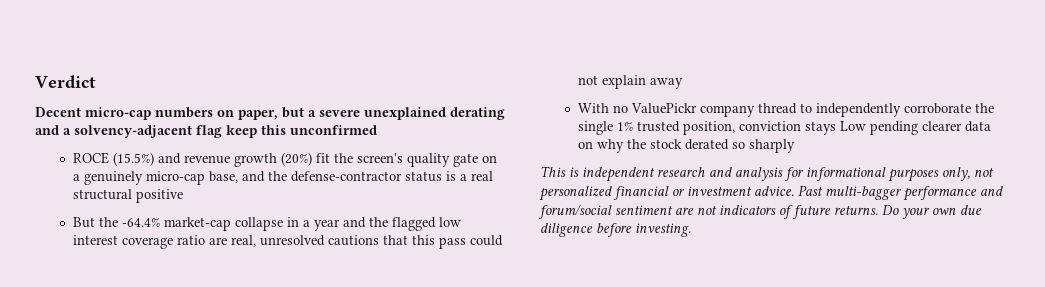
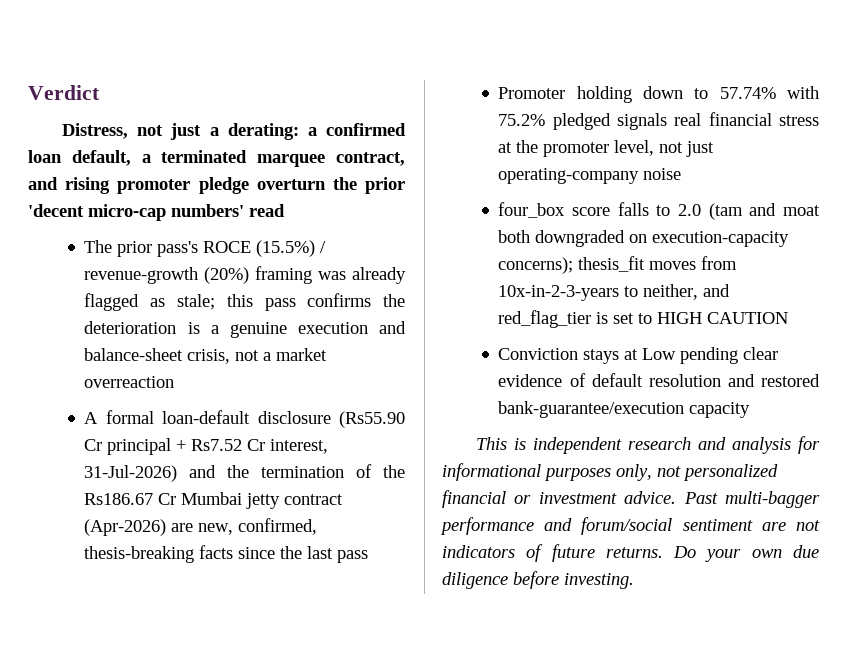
[35,107,505,120] [35,125,377,138] [73,152,498,167] [73,171,494,185] [73,189,184,203] [73,217,462,231] [73,235,504,249] [578,75,684,89] [578,103,995,117] [578,121,992,135] [578,139,796,153] Decent micro-cap numbers on paper, but a severe unexplained derating and a solvency-adjacent flag keep this unconfirmed // ROCE (15.5%) and revenue growth (20%) fit the screen's quality gate on a genuinely micro-cap base, and the defense-contractor status is a real structural positive // But the -64.4% market-cap collapse in a year and the flagged low interest coverage ratio are real, unresolved cautions that this pass could not explain away // With no ValuePickr company thread to independently corroborate the single 1% trusted position, conviction stays Low pending clearer data on why the stock derated so sharply -> [62,123,407,140] [28,150,406,167] [28,177,405,194] [28,204,285,221] [84,240,327,257] [84,266,406,284] [84,293,405,311] [84,321,406,338] [84,348,328,364] [84,376,175,388] [84,410,405,428] [84,438,329,455] [84,464,406,482] [84,492,344,509] [84,518,318,536] [84,545,369,563] [498,86,819,103] [498,112,819,130] [498,140,715,157] [498,168,682,184] [498,202,820,220] [498,230,790,247] [498,256,738,274] [498,284,731,301] [498,310,789,328] [498,347,779,364] [498,373,820,387] [498,401,751,418] Distress, not just a derating: a confirmed loan default, a terminated marquee contract, and rising promoter pledge overturn the prior 'decent micro-cap numbers' read // The prior pass's ROCE (15.5%) / revenue-growth (20%) framing was already flagged as stale; this pass confirms the deterioration is a genuine execution and balance-sheet crisis, not a market overreaction // A formal loan-default disclosure (Rs55.90 Cr principal + Rs7.52 Cr interest, 31-Jul-2026) and the termination of the Rs186.67 Cr Mumbai jetty contract (Apr-2026) are new, confirmed, thesis-breaking facts since the last pass // Promoter holding down to 57.74% with 75.2% pledged signals real financial stress at the promoter level, not just operating-company noise // four_box score falls to 2.0 (tam and moat both downgraded on execution-capacity concerns); thesis_fit moves from 10x-in-2-3-years to neither, and red_flag_tier is set to HIGH CAUTION // Conviction stays at Low pending clear evidence of default resolution and restored bank-guarantee/execution capacity

